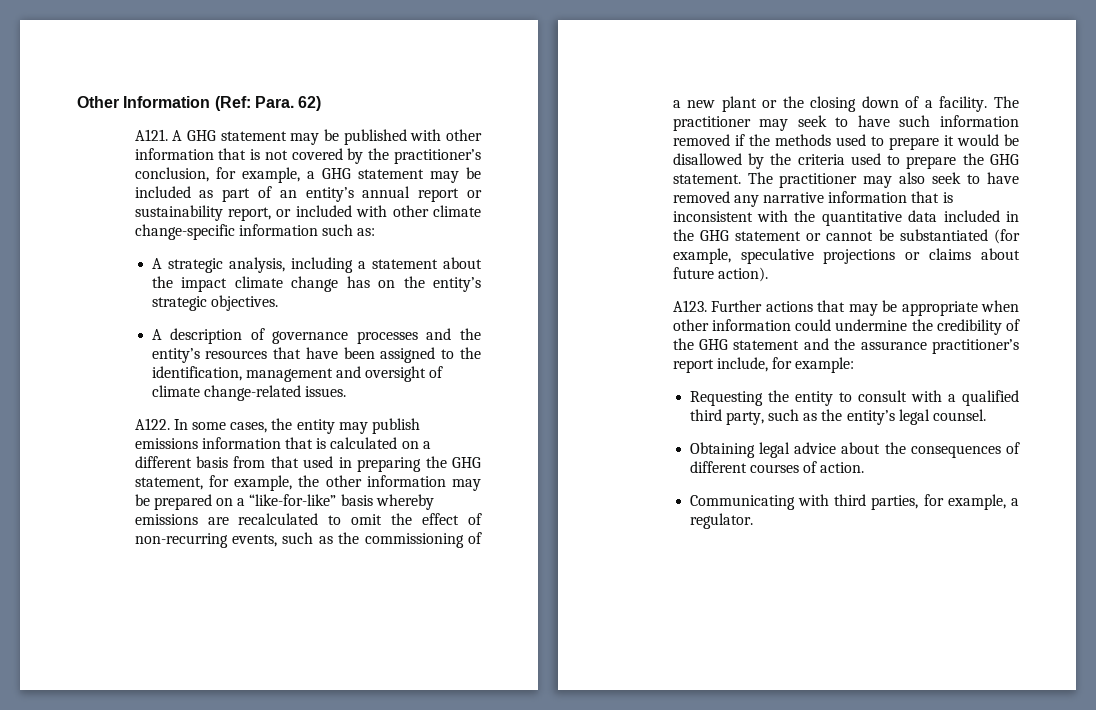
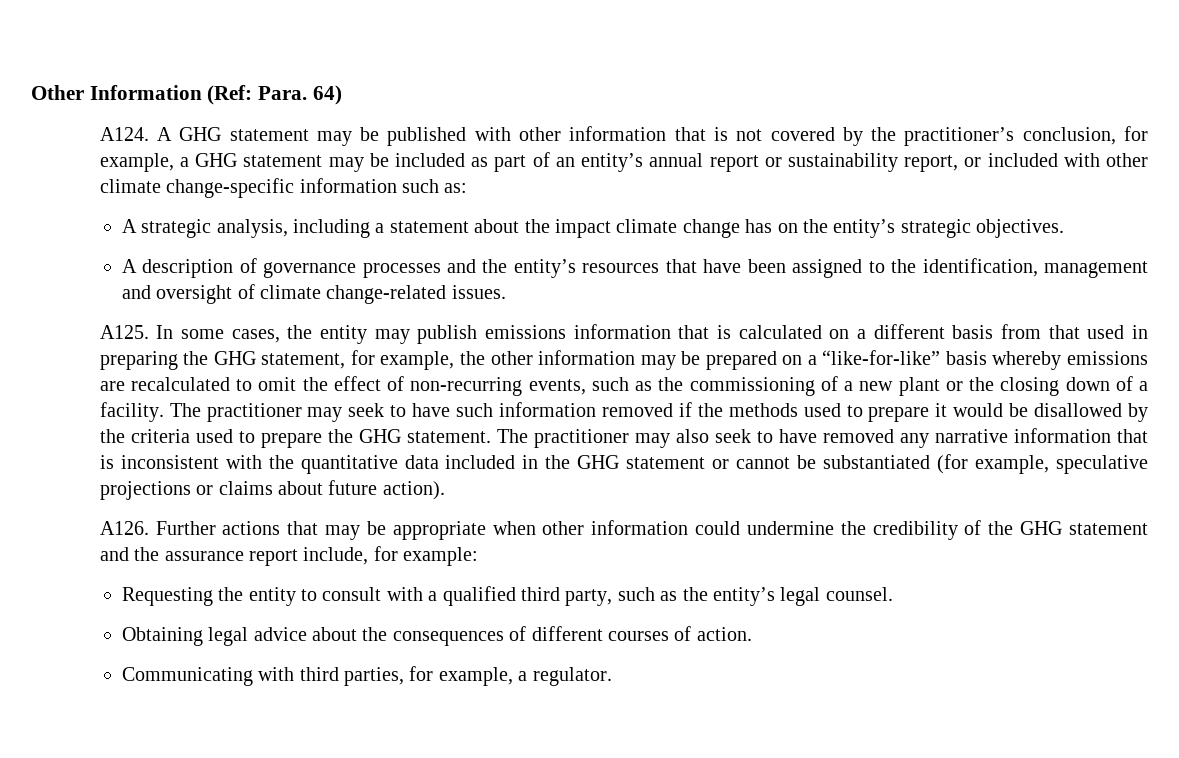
[298,96,322,111] [134,129,168,141] 62) // A121. -> [312,85,342,105] [99,127,149,141] 64) // A124.
[134,418,170,430] A122. -> [99,325,149,339] A125.
[672,300,707,312] A123. -> [99,521,149,535] A126.
[932,339,1019,354] practitioner’s -> (244, 556) none

